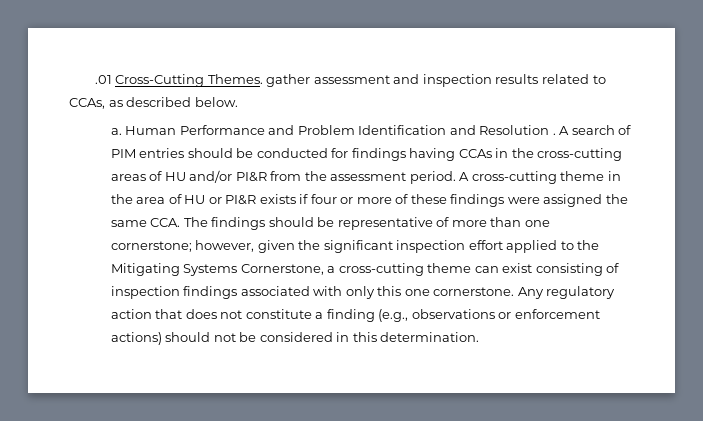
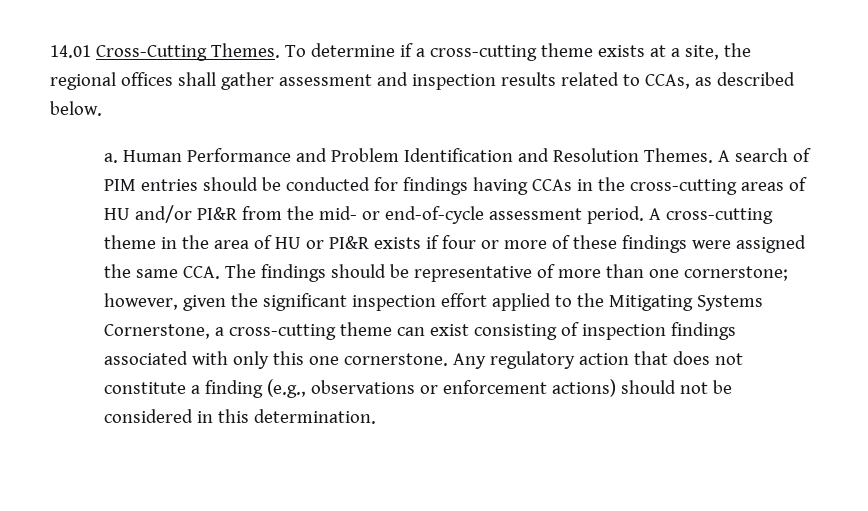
[94,75,112,84] .01 -> [50,45,91,58] 14.01
(263, 79) none -> [284,43,751,61] [50,72,216,90] To determine if a cross-cutting theme exists at a site, the regional offices shall
[552,133,556,135] . -> [643,148,713,163] Themes.
(327, 176) none -> [318,206,484,224] mid- or end-of-cycle

